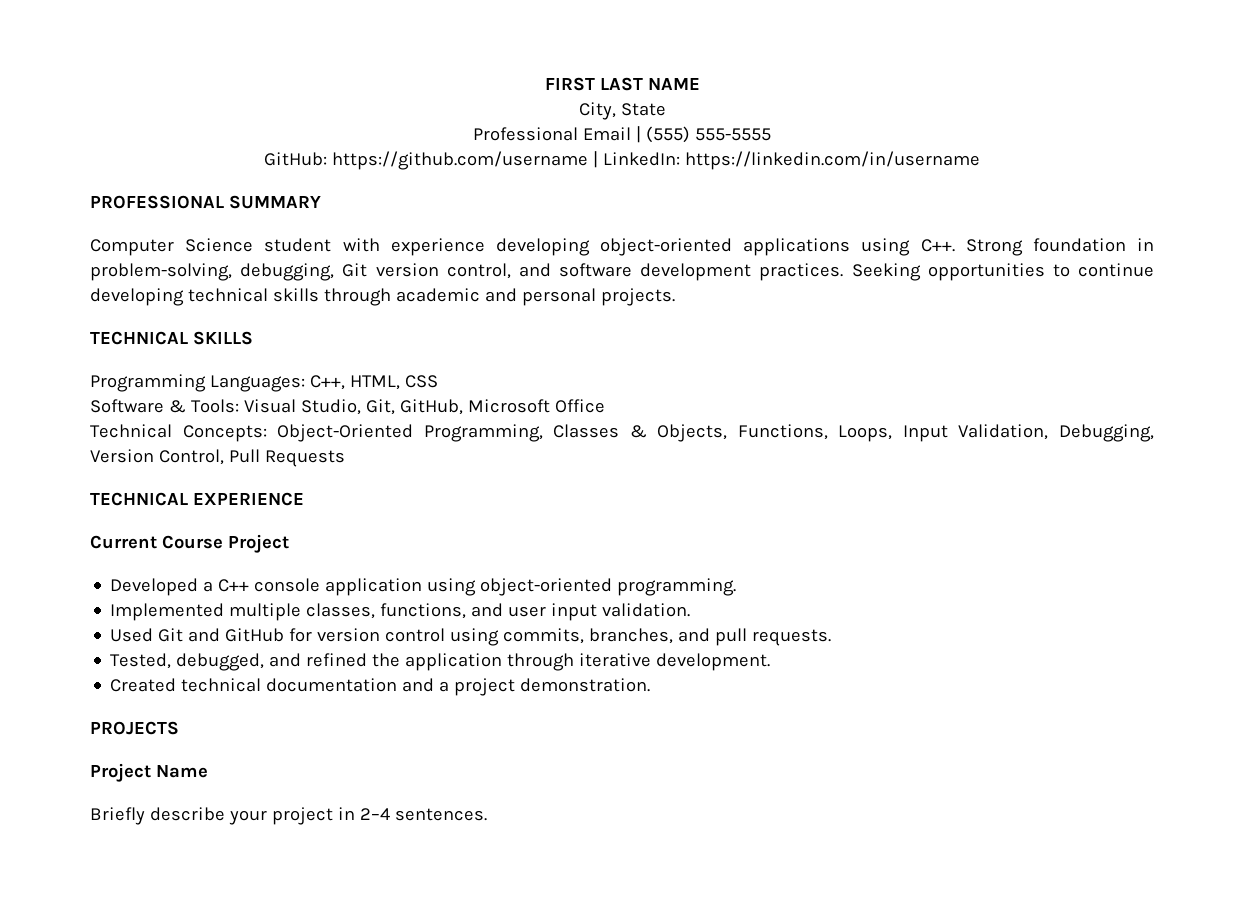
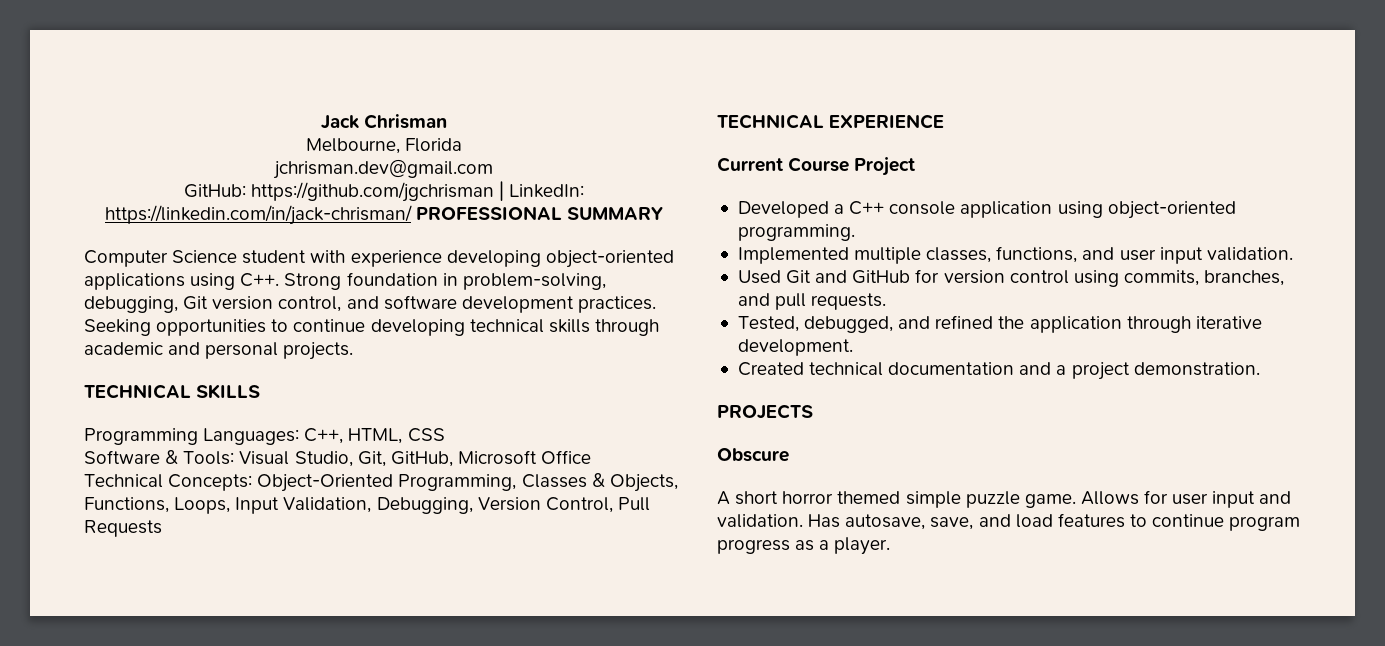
[544,77,700,91] [578,102,666,120] [473,126,771,143] FIRST LAST NAME // City, State // Professional Email | (555) 555-5555 -> [320,114,448,130] [305,138,463,154] [273,159,493,179] Jack Chrisman // Melbourne, Florida // jchrisman.dev@gmail.com
[332,151,589,170] https://github.com/username -> [250,182,494,202] https://github.com/jgchrisman
[684,151,980,170] https://linkedin.com/in/username // -> [104,205,412,225] https://linkedin.com/in/jack-chrisman/
[90,763,208,782] [90,807,487,825] Project Name // Briefly describe your project in 2–4 sentences. -> [717,448,789,462] [717,490,1292,508] [717,513,1301,531] [717,537,891,555] Obscure // A short horror themed simple puzzle game. Allows for user input and validation. Has autosave, save, and load features to continue program progress as a player.

